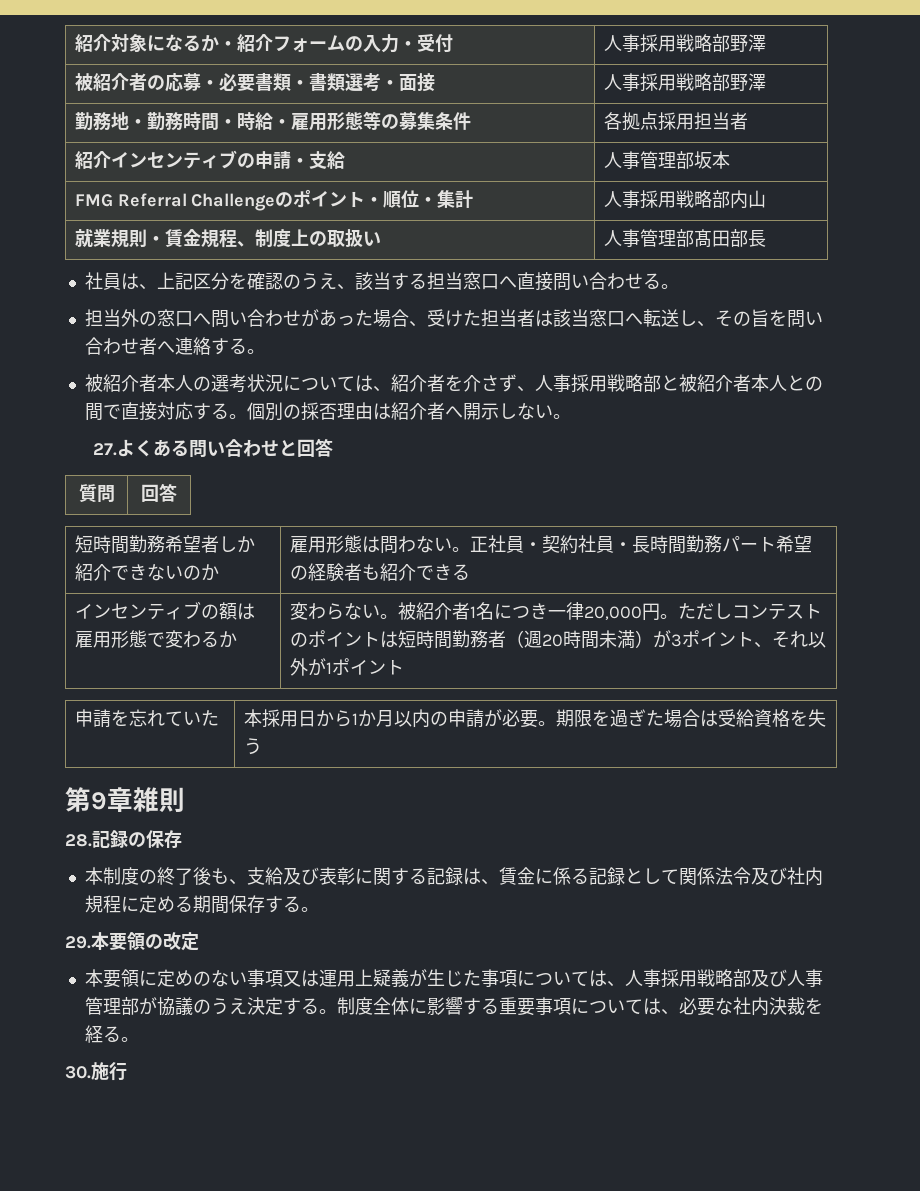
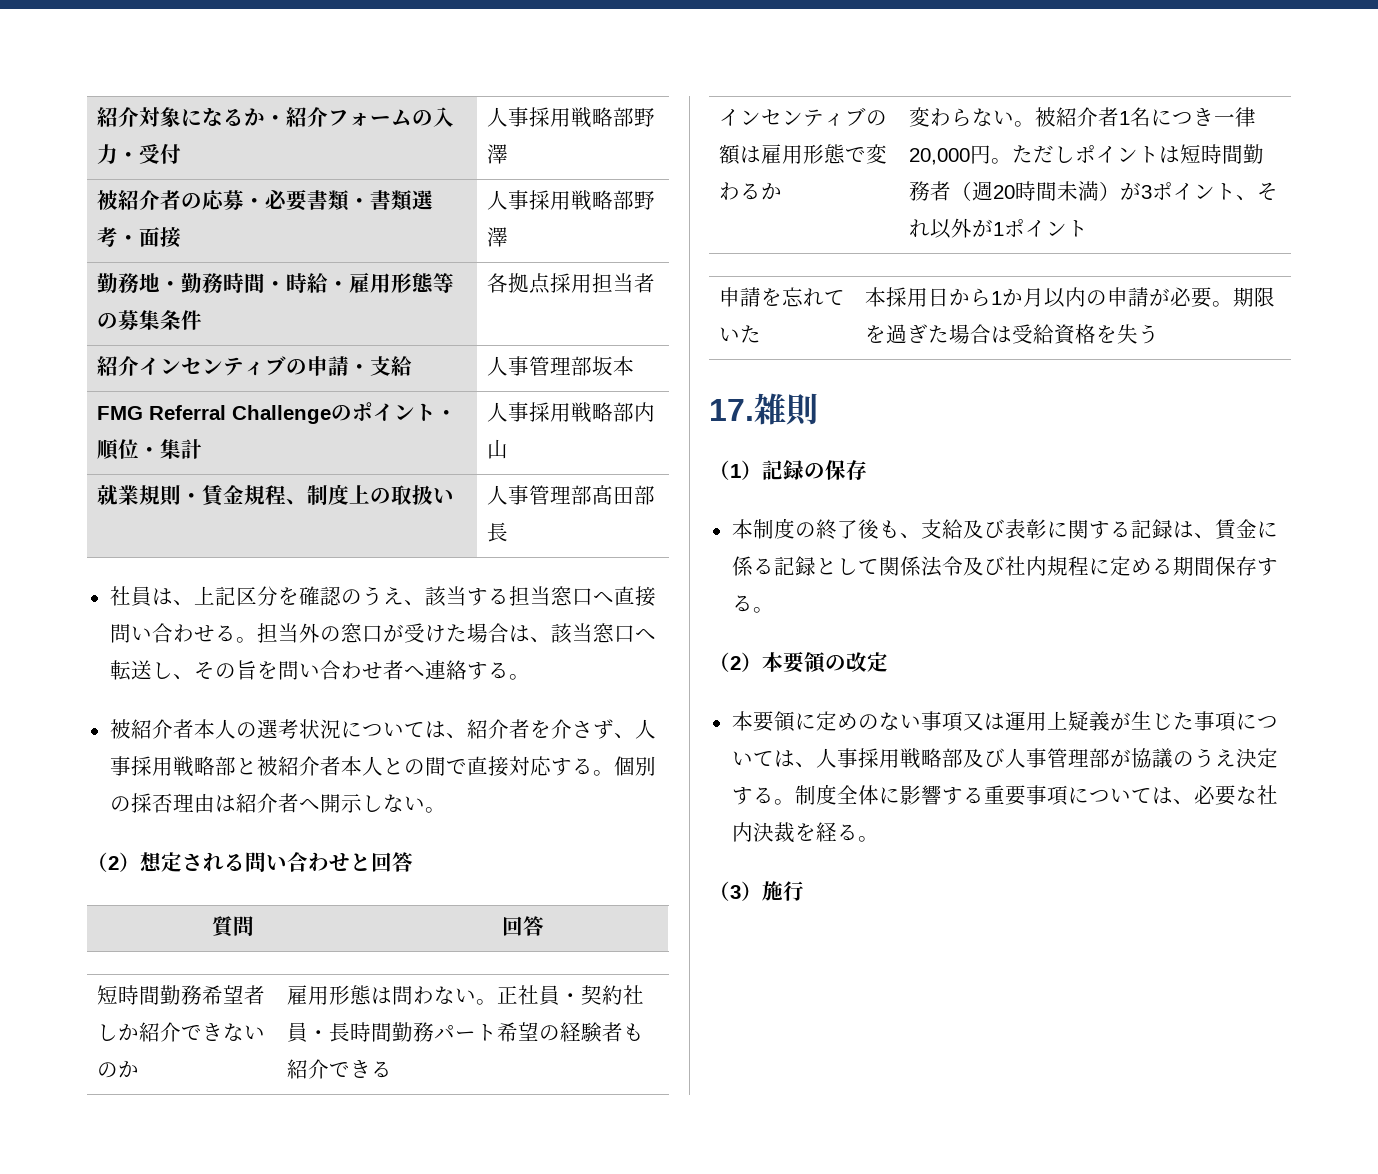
(679, 286) // -> (257, 640) none
[192,309,553,328] へ問い合わせがあった場合、受けた担当者は -> [382,623,551,643] が受けた場合は、
[93,439,172,457] 27.よくあ -> [87,852,224,872] （2）想定され
[731,603,822,620] [289,632,308,647] コンテストの -> (1076, 154) none
[65,787,133,812] 第9章 -> [709,399,754,421] 17.
[65,834,92,847] 28. -> [709,460,762,480] （1）
[65,936,91,949] 29. -> [709,652,762,672] （2）
[65,1066,91,1079] 30. -> [709,881,762,901] （3）

